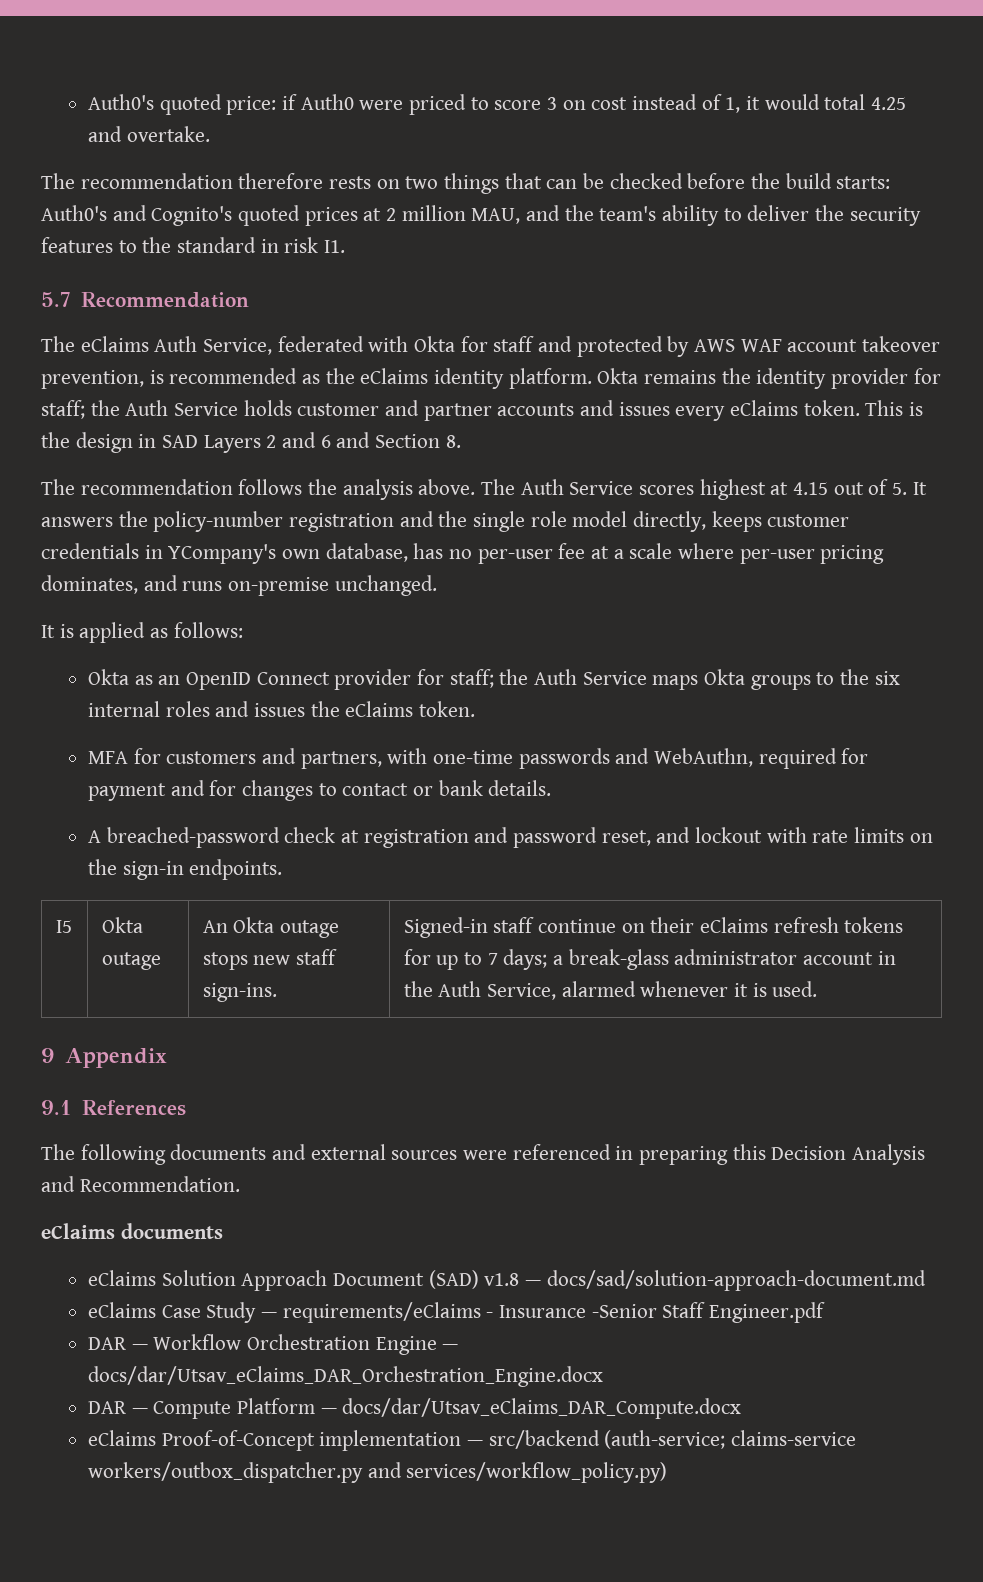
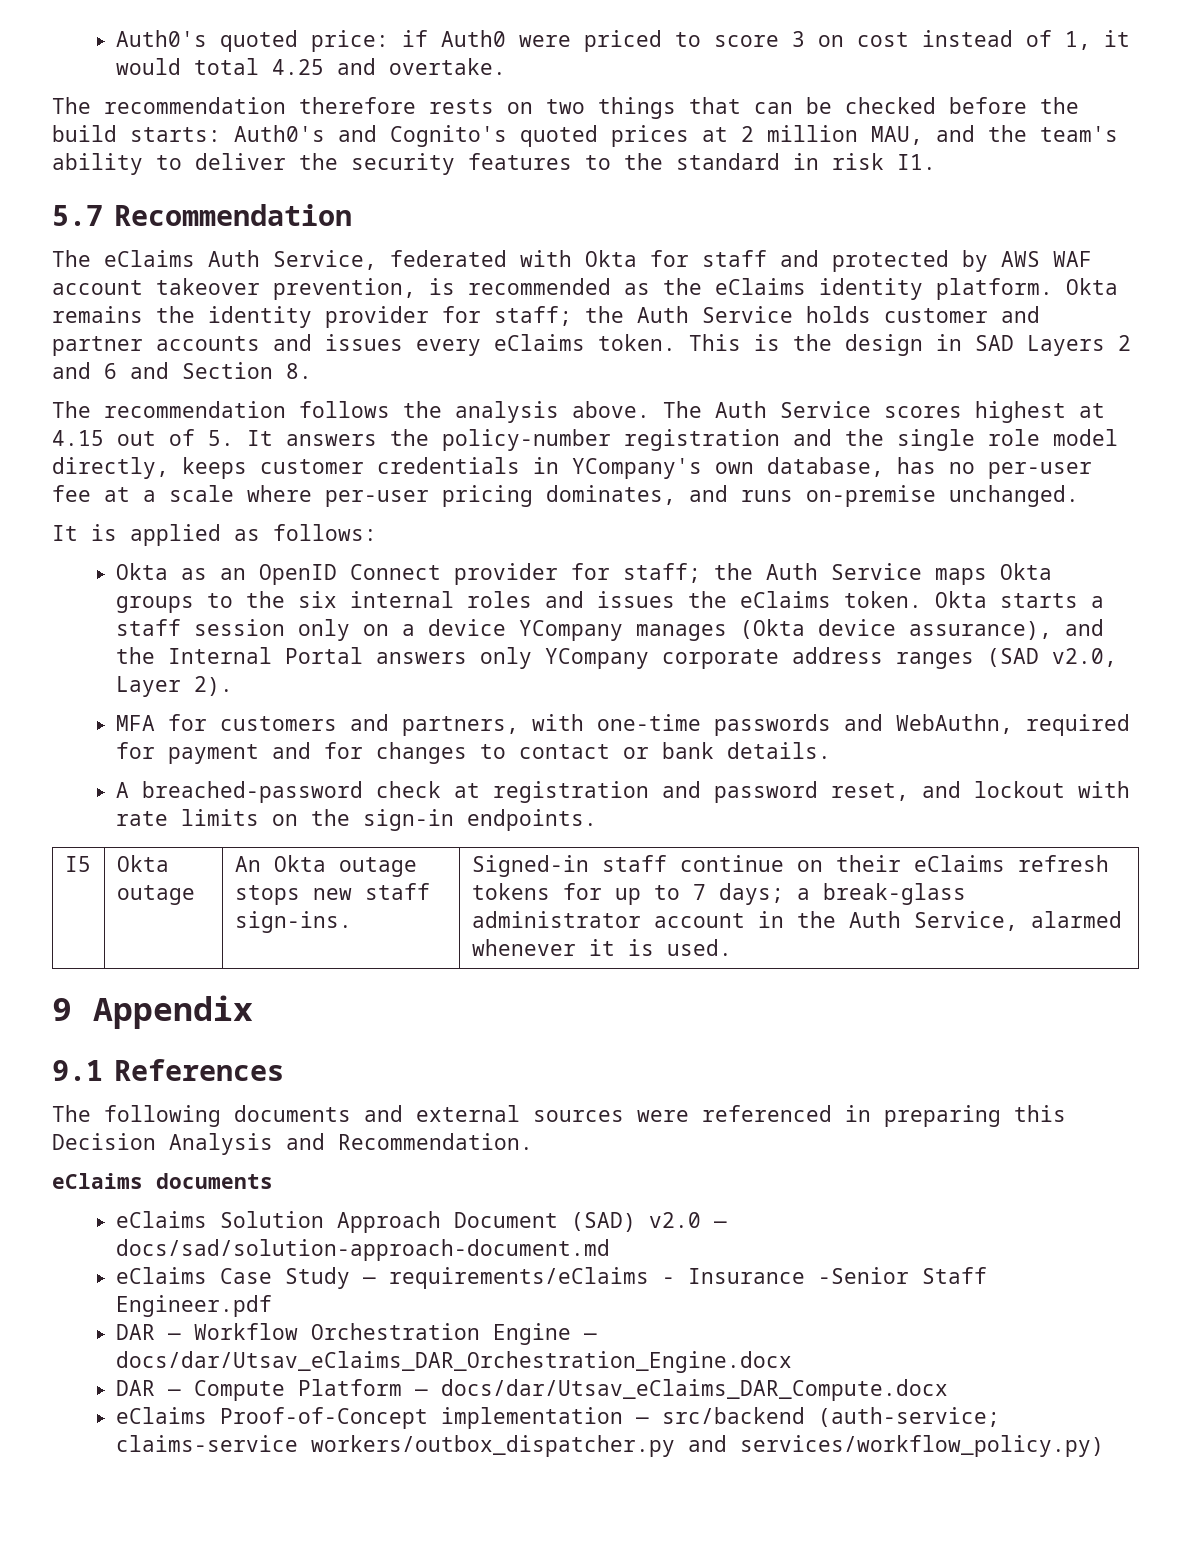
(475, 709) none -> [934,591,1104,608] [115,619,1104,641] [115,647,1117,669] [115,676,233,697] Okta starts a staff session only on a device YCompany manages (Okta device assurance), and the Internal Portal answers only YCompany corporate address ranges (SAD v2.0, Layer 2).
[484,1273,520,1286] v1.8 -> [648,1212,701,1228] v2.0

